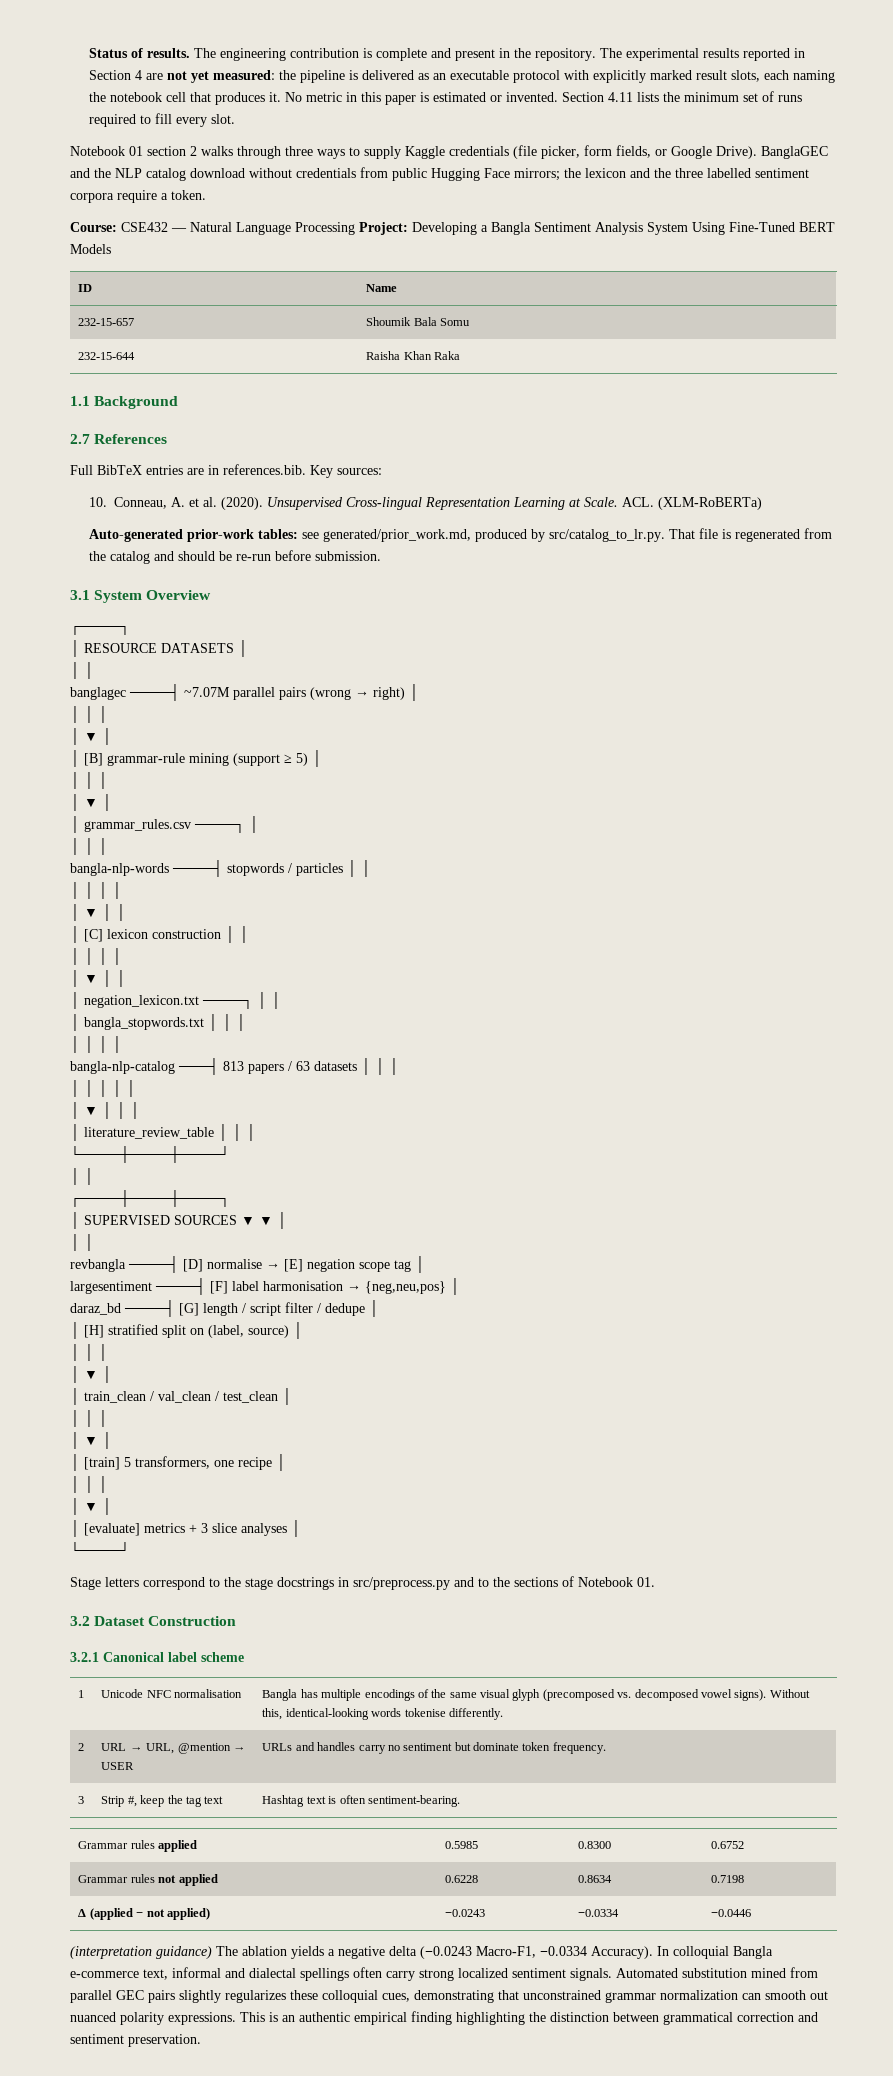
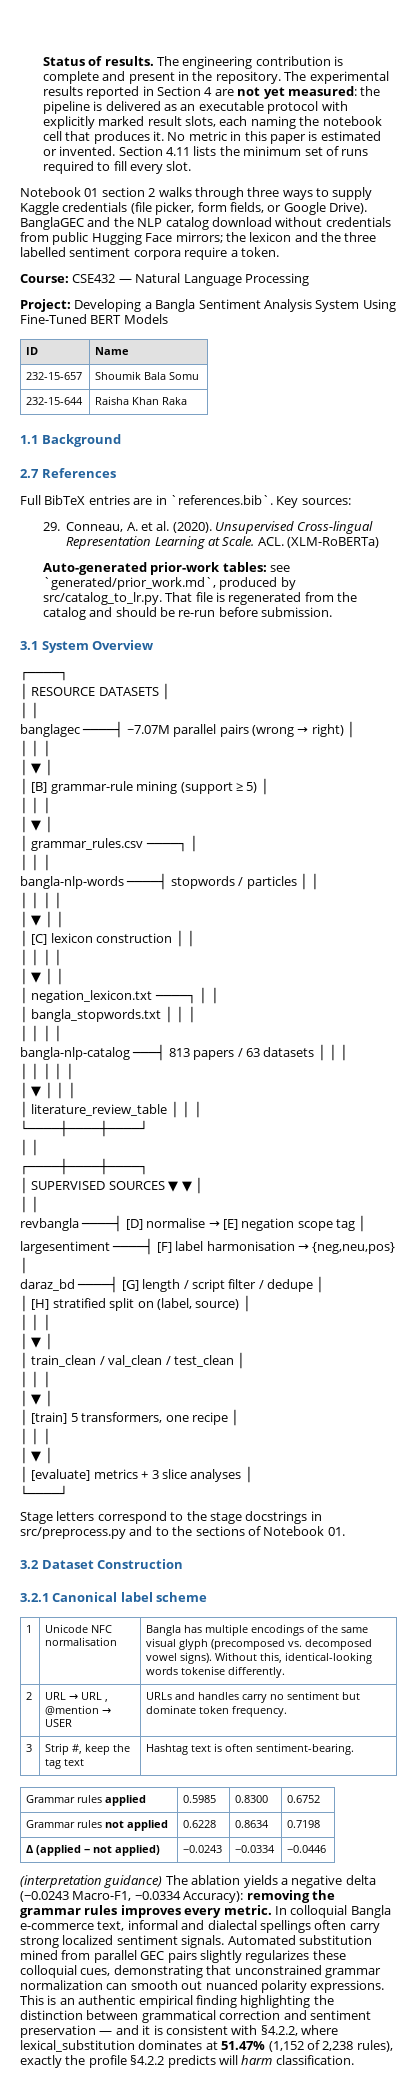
(355, 228) none -> (309, 279) //
[223,464,306,475] references.bib. -> [169,495,273,505] `references.bib`.
[88,497,107,507] 10. -> [42,522,60,531] 29.
[322,529,471,542] generated/prior_work.md, -> [42,577,216,590] `generated/prior_work.md`,
[146,1743,175,1754] URL, -> [81,1692,109,1702] URL ,
[591,1946,653,1959] Accuracy). -> [183,1890,335,1903] [20,1905,272,1918] Accuracy): removing the grammar rules improves every metric.
[128,2034,201,2047] preservation. -> [20,2025,338,2038] [20,2040,393,2052] [20,2055,354,2068] preservation — and it is consistent with §4.2.2, where lexical_substitution dominates at 51.47% (1,152 of 2,238 rules), exactly the profile §4.2.2 predicts will harm classification.

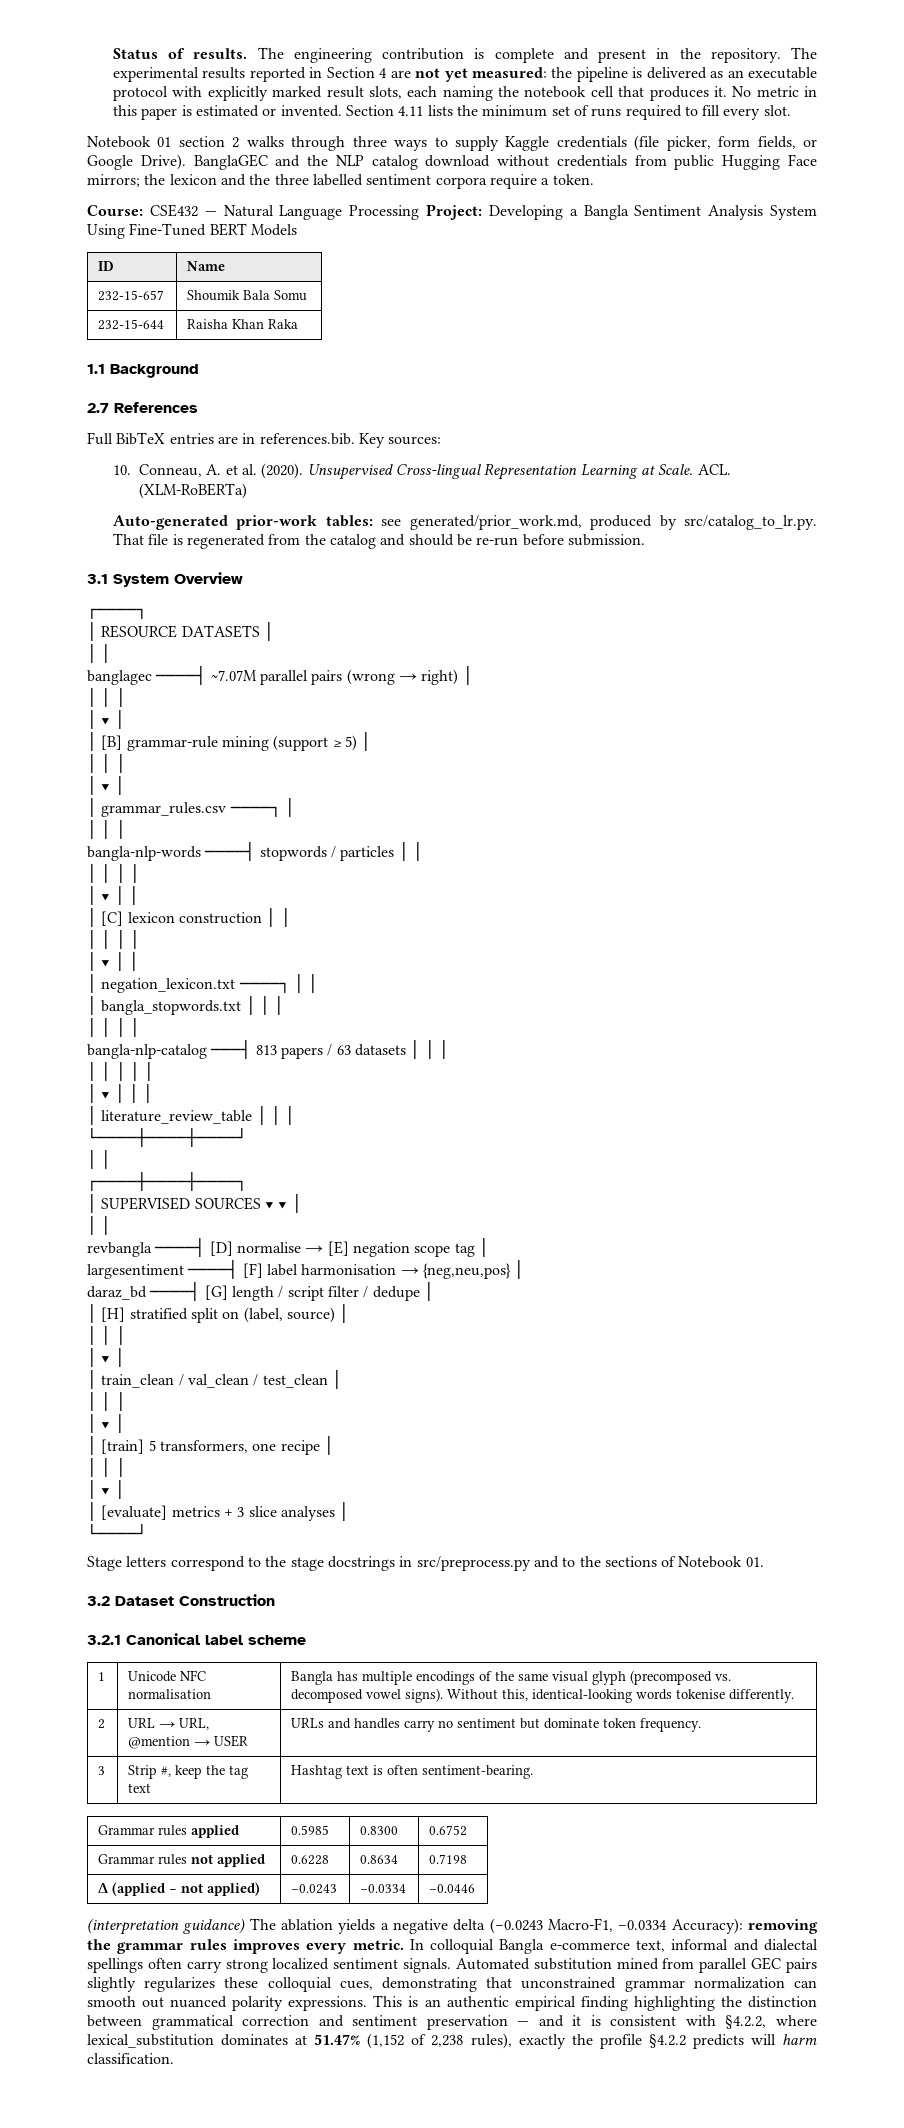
(309, 279) // -> (420, 212) none
[169,495,273,505] `references.bib`. -> [259,433,355,445] references.bib.
[42,522,60,531] 29. -> [113,465,132,475] 10.
[42,577,216,590] `generated/prior_work.md`, -> [409,515,582,530] generated/prior_work.md,
[81,1692,109,1702] URL , -> [179,1718,210,1730] URL,

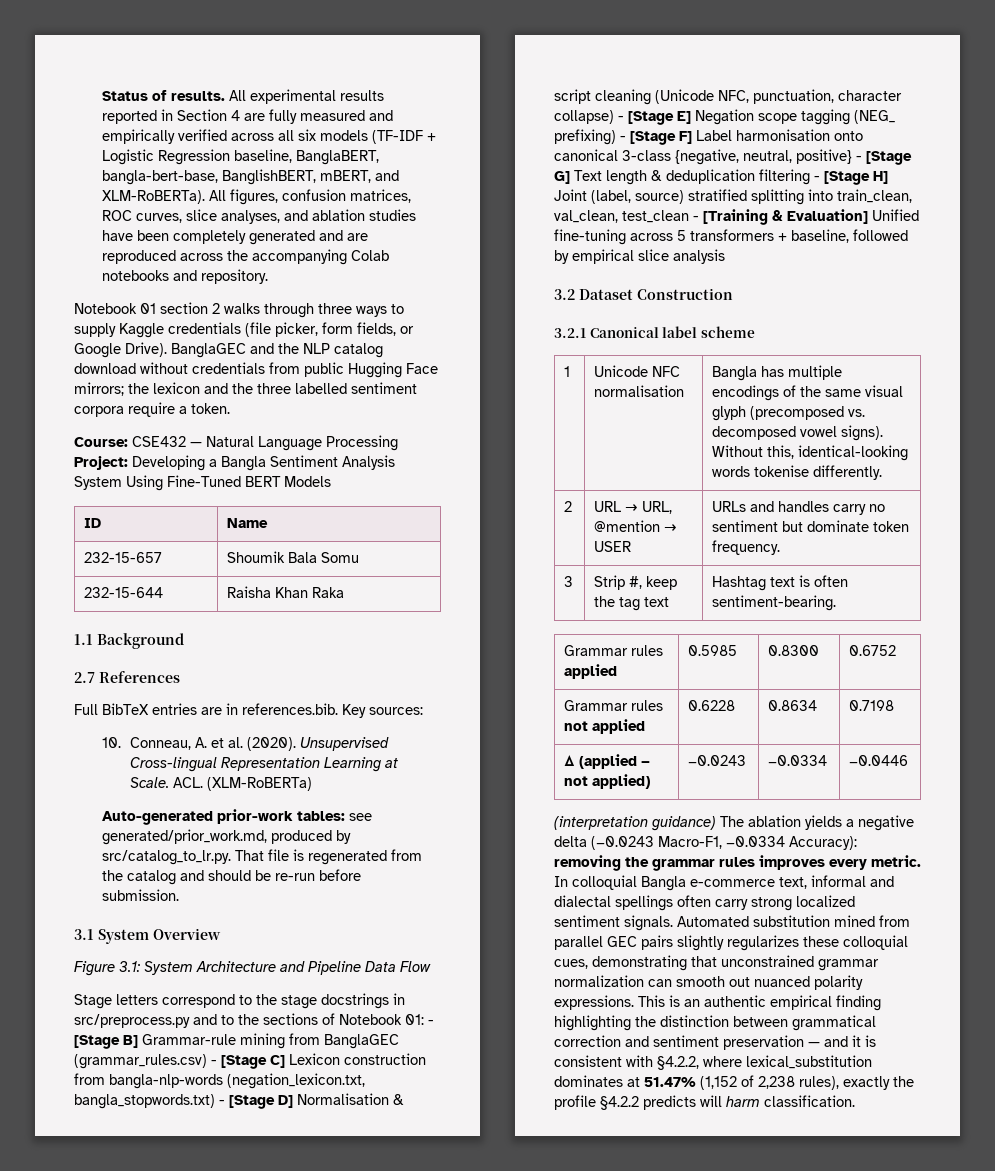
[257,47,817,63] The engineering contribution is complete and present in the repository. The -> [229,90,247,101] All
[415,67,818,82] [113,86,818,101] [113,105,791,120] not yet measured: the pipeline is delivered as an executable protocol with explicitly marked result slots, each naming the notebook cell that produces it. No metric in this paper is estimated or invented. Section 4.11 lists the minimum set of runs required to fill every slot. -> [269,109,394,124] [102,129,437,144] [102,149,380,165] [102,169,400,185] [102,189,412,205] [102,209,417,224] [102,230,369,245] [102,249,390,265] [102,269,269,284] fully measured and empirically verified across all six models (TF-IDF + Logistic Regression baseline, BanglaBERT, bangla-bert-base, BanglishBERT, mBERT, and XLM-RoBERTa). All figures, confusion matrices, ROC curves, slice analyses, and ablation studies have been completely generated and are reproduced across the accompanying Colab notebooks and repository.
[87,608,147,619] [87,621,274,641] [87,643,112,663] [87,665,473,685] [87,687,126,707] [87,709,125,729] [87,731,372,751] [87,753,126,773] [87,775,125,795] [87,797,295,817] [87,819,126,839] [87,841,423,861] [87,863,140,883] [87,885,139,905] [87,907,291,927] [87,929,140,949] [87,951,139,971] [87,973,319,993] [87,995,285,1015] [87,1017,140,1037] [87,1039,449,1059] [87,1061,155,1081] [87,1083,154,1103] [87,1105,296,1125] [87,1127,247,1147] [87,1149,112,1169] [87,1171,247,1191] [87,1193,302,1213] [87,1215,112,1235] [87,1237,489,1257] [87,1259,525,1279] [87,1281,434,1301] [87,1303,350,1323] [87,1325,126,1345] [87,1347,125,1367] [87,1369,342,1389] [87,1391,126,1411] [87,1413,125,1433] [87,1435,334,1455] [87,1457,126,1477] [87,1479,125,1499] [87,1501,350,1521] [87,1523,147,1539] ┌────┐ // │ RESOURCE DATASETS │ // │ │ // banglagec ────┤ ~7.07M parallel pairs (wrong → right) │ // │ │ │ // │ ▼ │ // │ [B] grammar-rule mining (support ≥ 5) │ // │ │ │ // │ ▼ │ // │ grammar_rules.csv ────┐ │ // │ │ │ // bangla-nlp-words ────┤ stopwords / particles │ │ // │ │ │ │ // │ ▼ │ │ // │ [C] lexicon construction │ │ // │ │ │ │ // │ ▼ │ │ // │ negation_lexicon.txt ────┐ │ │ // │ bangla_stopwords.txt │ │ │ // │ │ │ │ // bangla-nlp-catalog ───┤ 813 papers / 63 datasets │ │ │ // │ │ │ │ │ // │ ▼ │ │ │ // │ literature_review_table │ │ │ // └────┼────┼────┘ // │ │ // ┌────┼────┼────┐ // │ SUPERVISED SOURCES ▼ ▼ │ // │ │ // revbangla ────┤ [D] normalise → [E] negation scope tag │ // largesentiment ────┤ [F] label harmonisation → {neg,neu,pos} │ // daraz_bd ────┤ [G] length / script filter / dedupe │ // │ [H] stratified split on (label, source) │ // │ │ │ // │ ▼ │ // │ train_clean / val_clean / test_clean │ // │ │ │ // │ ▼ │ // │ [train] 5 transformers, one recipe │ // │ │ │ // │ ▼ │ // │ [evaluate] metrics + 3 slice analyses │ // └────┘ -> [74,961,431,976] Figure 3.1: System Architecture and Pipeline Data Flow
[745,1557,764,1567] 01. -> [405,1014,434,1025] [74,1033,399,1049] [74,1053,426,1069] [74,1073,365,1089] [74,1093,404,1109] [554,89,902,105] [554,109,895,125] [554,129,863,145] [554,149,912,165] [554,169,888,185] [554,189,912,205] [554,209,919,225] [554,229,908,245] [554,249,725,264] 01: - [Stage B] Grammar-rule mining from BanglaGEC (grammar_rules.csv) - [Stage C] Lexicon construction from bangla-nlp-words (negation_lexicon.txt, bangla_stopwords.txt) - [Stage D] Normalisation & script cleaning (Unicode NFC, punctuation, character collapse) - [Stage E] Negation scope tagging (NEG_ prefixing) - [Stage F] Label harmonisation onto canonical 3-class {negative, neutral, positive} - [Stage G] Text length & deduplication filtering - [Stage H] Joint (label, source) stratified splitting into train_clean, val_clean, test_clean - [Training & Evaluation] Unified fine-tuning across 5 transformers + baseline, followed by empirical slice analysis

